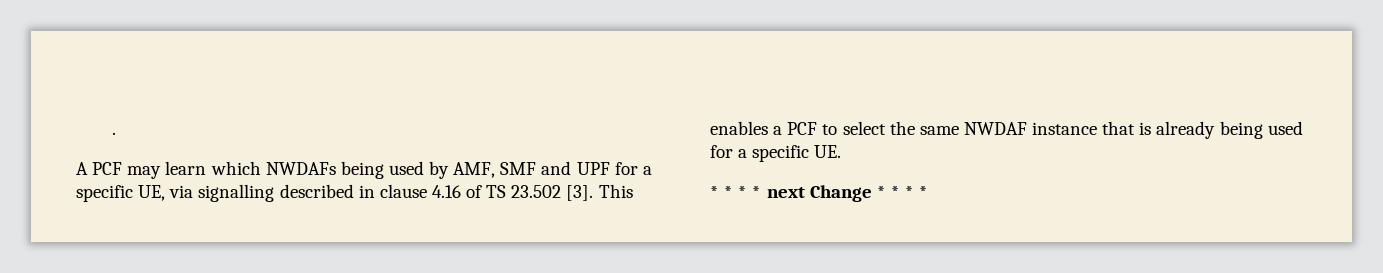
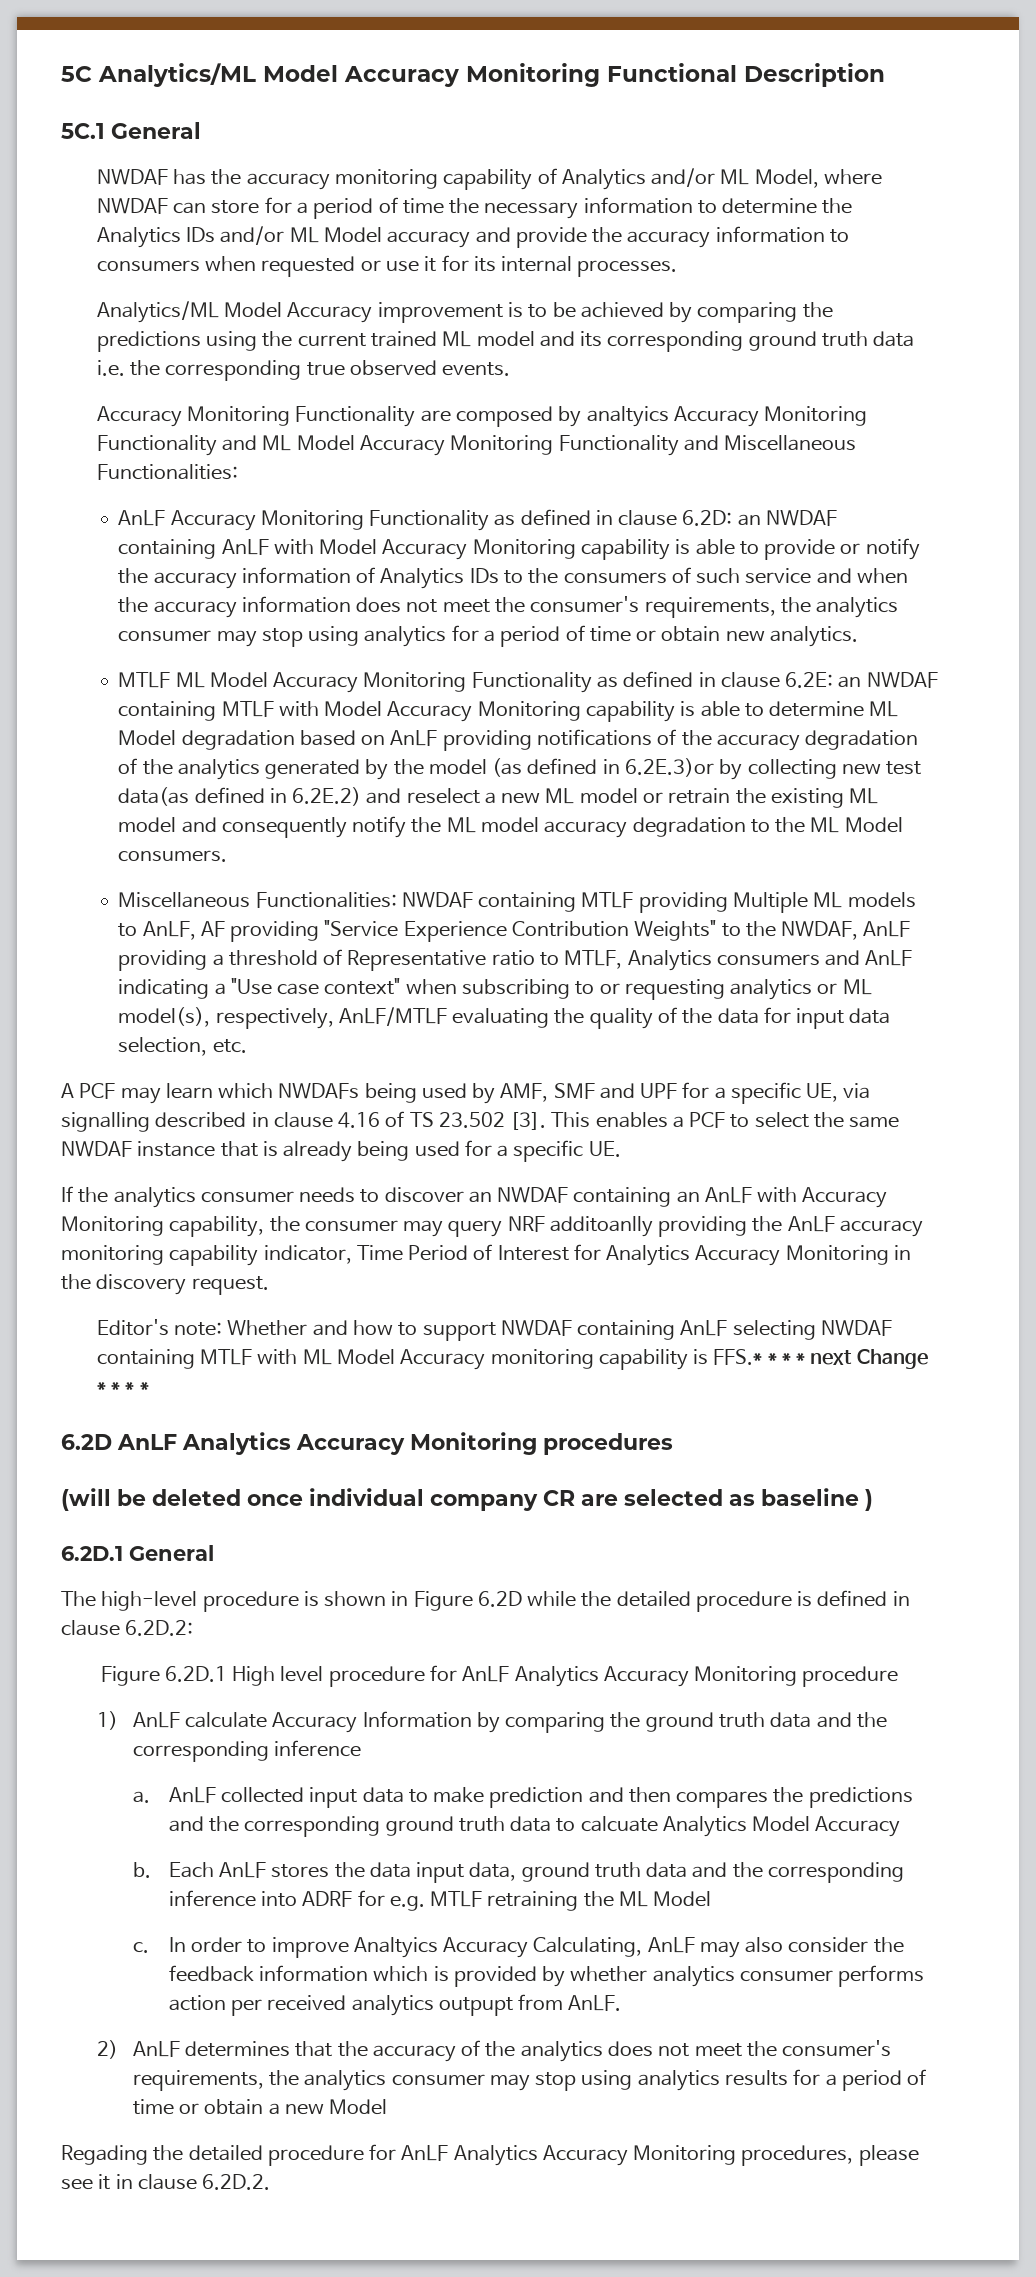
[111,132,116,135] . -> [61,63,885,87] [61,122,201,139] [96,168,882,190] [96,197,853,219] [96,226,849,248] [96,255,678,277] [96,301,833,323] [96,331,915,352] [96,360,511,381] [96,406,868,427] [96,435,857,456] [96,464,238,480] [118,509,837,531] [118,538,920,560] [118,567,908,589] [118,596,899,618] [118,625,858,647] [118,671,938,693] [118,701,899,722] [118,729,919,751] [118,758,922,780] [118,787,879,808] [118,816,903,838] [118,850,228,862] [118,892,916,913] [118,920,911,942] [118,949,913,971] [118,978,872,1000] [118,1007,891,1029] [118,1037,247,1056] 5C Analytics/ML Model Accuracy Monitoring Functional Description // 5C.1 General // NWDAF has the accuracy monitoring capability of Analytics and/or ML Model, where NWDAF can store for a period of time the necessary information to determine the Analytics IDs and/or ML Model accuracy and provide the accuracy information to consumers when requested or use it for its internal processes. // Analytics/ML Model Accuracy improvement is to be achieved by comparing the predictions using the current trained ML model and its corresponding ground truth data i.e. the corresponding true observed events. // Accuracy Monitoring Functionality are composed by analtyics Accuracy Monitoring Functionality and ML Model Accuracy Monitoring Functionality and Miscellaneous Functionalities: // AnLF Accuracy Monitoring Functionality as defined in clause 6.2D: an NWDAF containing AnLF with Model Accuracy Monitoring capability is able to provide or notify the accuracy information of Analytics IDs to the consumers of such service and when the accuracy information does not meet the consumer's requirements, the analytics consumer may stop using analytics for a period of time or obtain new analytics. // MTLF ML Model Accuracy Monitoring Functionality as defined in clause 6.2E: an NWDAF containing MTLF with Model Accuracy Monitoring capability is able to determine ML Model degradation based on AnLF providing notifications of the accuracy degradation of the analytics generated by the model (as defined in 6.2E.3)or by collecting new test data(as defined in 6.2E.2) and reselect a new ML model or retrain the existing ML model and consequently notify the ML model accuracy degradation to the ML Model consumers. // Miscellaneous Functionalities: NWDAF containing MTLF providing Multiple ML models to AnLF, AF providing "Service Experience Contribution Weights" to the NWDAF, AnLF providing a threshold of Representative ratio to MTLF, Analytics consumers and AnLF indicating a "Use case context" when subscribing to or requesting analytics or ML model(s), respectively, AnLF/MTLF evaluating the quality of the data for input data selection, etc.
[710,186,719,198] * -> [61,1186,888,1208] [61,1216,923,1237] [61,1244,911,1266] [61,1274,269,1295] [96,1319,892,1341] [96,1349,763,1370] If the analytics consumer needs to discover an NWDAF containing an AnLF with Accuracy Monitoring capability, the consumer may query NRF additoanlly providing the AnLF accuracy monitoring capability indicator, Time Period of Interest for Analytics Accuracy Monitoring in the discovery request. // Editor's note: Whether and how to support NWDAF containing AnLF selecting NWDAF containing MTLF with ML Model Accuracy monitoring capability is FFS.*
(929, 192) none -> [61,1432,673,1455] [61,1488,873,1511] [61,1545,214,1561] [61,1590,910,1612] [61,1620,194,1636] [100,1665,899,1687] [96,1711,887,1733] [132,1740,362,1762] [132,1787,913,1808] [168,1816,901,1837] [132,1862,904,1883] [168,1890,712,1911] [132,1937,904,1958] [168,1965,925,1987] [168,1994,622,2016] [96,2040,892,2062] [132,2069,927,2091] [132,2099,388,2115] [61,2144,919,2166] [61,2174,271,2190] // 6.2D AnLF Analytics Accuracy Monitoring procedures // (will be deleted once individual company CR are selected as baseline ) // 6.2D.1 General // The high-level procedure is shown in Figure 6.2D while the detailed procedure is defined in clause 6.2D.2: // Figure 6.2D.1 High level procedure for AnLF Analytics Accuracy Monitoring procedure // 1) AnLF calculate Accuracy Information by comparing the ground truth data and the corresponding inference // a. AnLF collected input data to make prediction and then compares the predictions and the corresponding ground truth data to calcuate Analytics Model Accuracy // b. Each AnLF stores the data input data, ground truth data and the corresponding inference into ADRF for e.g. MTLF retraining the ML Model // c. In order to improve Analtyics Accuracy Calculating, AnLF may also consider the feedback information which is provided by whether analytics consumer performs action per received analytics outpupt from AnLF. // 2) AnLF determines that the accuracy of the analytics does not meet the consumer's requirements, the analytics consumer may stop using analytics results for a period of time or obtain a new Model // Regading the detailed procedure for AnLF Analytics Accuracy Monitoring procedures, please see it in clause 6.2D.2.

